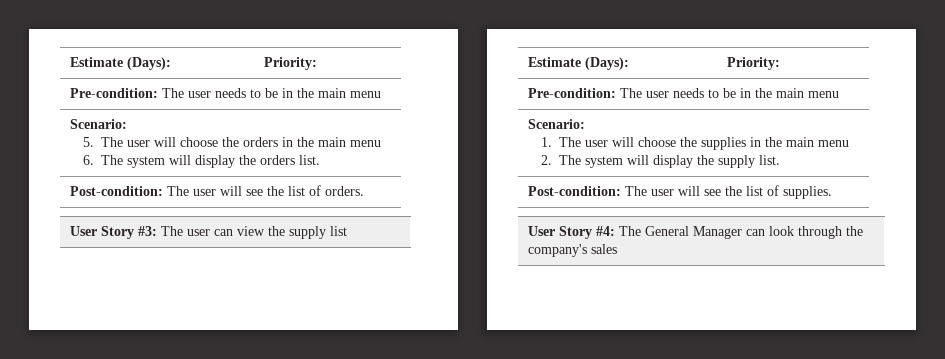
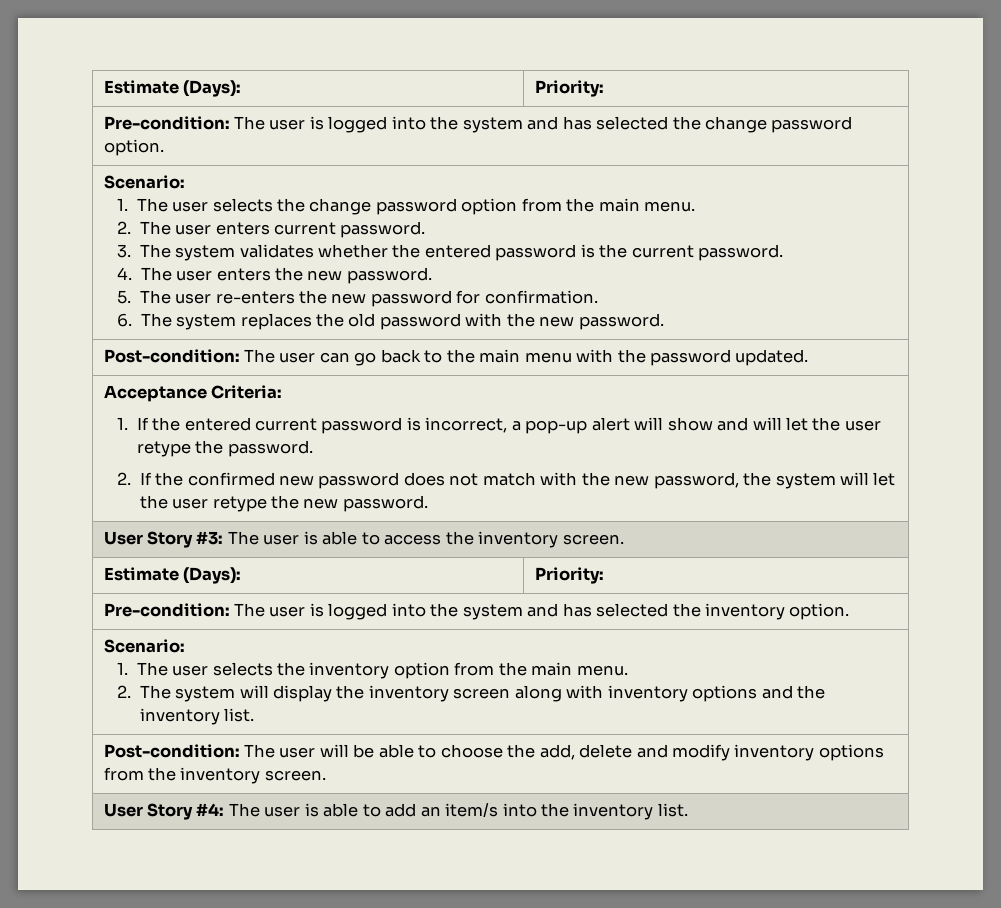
[70,57,172,70] [264,57,318,70] [70,88,382,98] [70,119,128,129] [82,137,381,147] [82,155,320,168] [70,185,365,196] Estimate (Days): | Priority: // Pre-condition: The user needs to be in the main menu // Scenario: // 5. The user will choose the orders in the main menu // 6. The system will display the orders list. // Post-condition: The user will see the list of orders. -> [103,80,242,97] [534,80,604,97] [103,116,853,133] [103,139,164,156] [103,175,185,189] [117,198,696,215] [117,221,426,238] [117,244,784,261] [117,267,432,284] [117,290,598,307] [117,313,664,330] [103,349,809,366] [103,385,283,402] [117,417,881,434] [136,440,313,457] [117,472,896,489] [139,495,428,512] Estimate (Days): | Priority: // Pre-condition: The user is logged into the system and has selected the change password option. // Scenario: // 1. The user selects the change password option from the main menu. // 2. The user enters current password. // 3. The system validates whether the entered password is the current password. // 4. The user enters the new password. // 5. The user re-enters the new password for confirmation. // 6. The system replaces the old password with the new password. // Post-condition: The user can go back to the main menu with the password updated. // Acceptance Criteria: // 1. If the entered current password is incorrect, a pop-up alert will show and will let the user retype the password. // 2. If the confirmed new password does not match with the new password, the system will let the user retype the new password.
[214,226,348,239] [528,57,630,70] [727,57,781,70] [528,88,840,98] [528,119,586,129] [540,137,849,150] can view the supply list // Estimate (Days): | Priority: // Pre-condition: The user needs to be in the main menu // Scenario: // 1. The user will choose the supplies in the main menu -> [303,531,624,548] [103,567,242,584] [534,567,604,584] [103,603,850,620] [103,639,185,653] [117,662,628,679] is able to access the inventory screen. // Estimate (Days): | Priority: // Pre-condition: The user is logged into the system and has selected the inventory option. // Scenario: // 1. The user selects the inventory option from the main menu.
[717,155,780,168] [528,185,833,199] [528,226,864,239] [528,244,618,257] supply list. // Post-condition: The user will see the list of supplies. // User Story #4: The General Manager can look through the company's sales -> [368,685,826,702] [139,708,255,725] [103,744,884,761] [103,767,326,784] [103,803,688,820] inventory screen along with inventory options and the inventory list. // Post-condition: The user will be able to choose the add, delete and modify inventory options from the inventory screen. // User Story #4: The user is able to add an item/s into the inventory list.

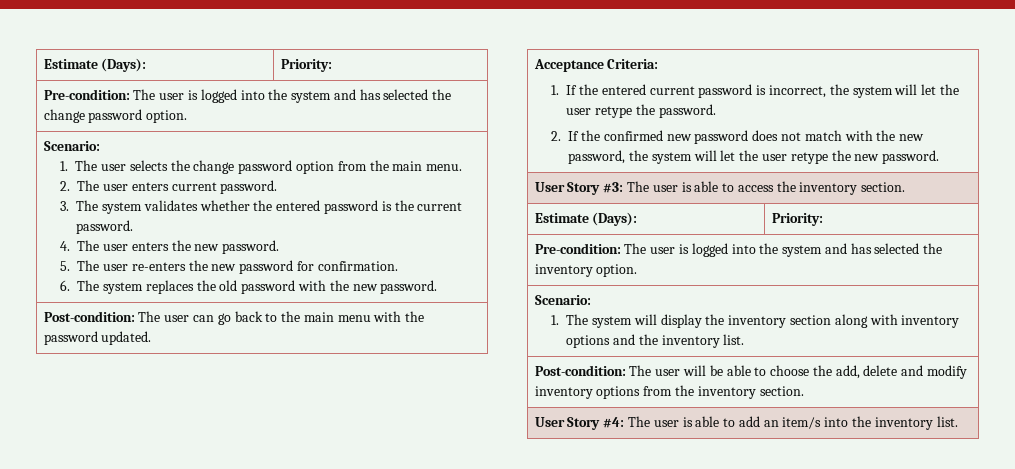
[511,417,749,434] a pop-up alert will show and -> [829,84,893,98] the system
[562,534,624,545] screen. -> [861,182,906,192] section.
[172,662,628,679] [117,685,171,699] user selects the inventory option from the main menu. // 2. The -> (589, 319) none
[453,688,511,699] screen -> [790,315,832,325] section
[264,770,326,781] screen. -> [759,386,804,396] section.

